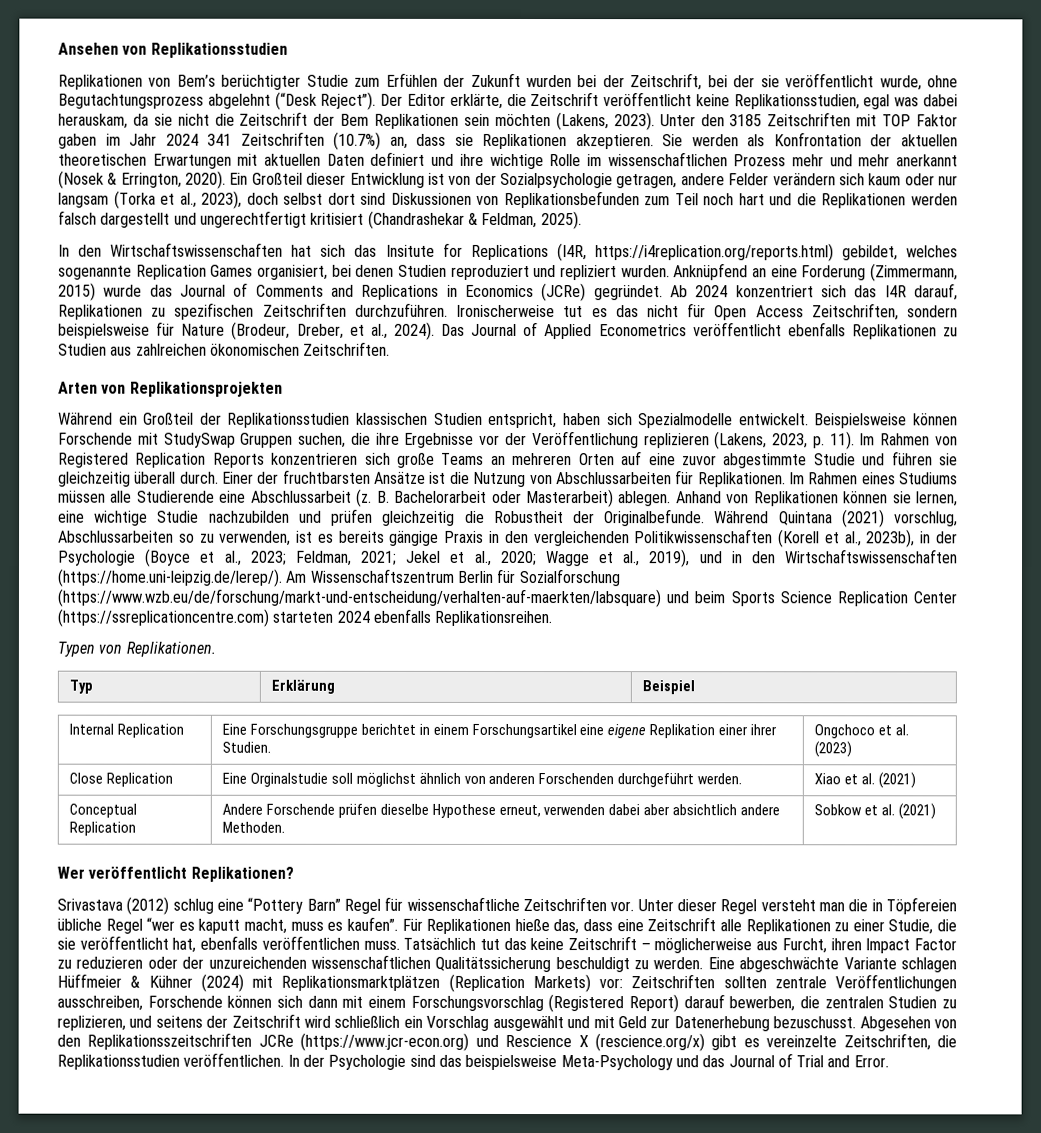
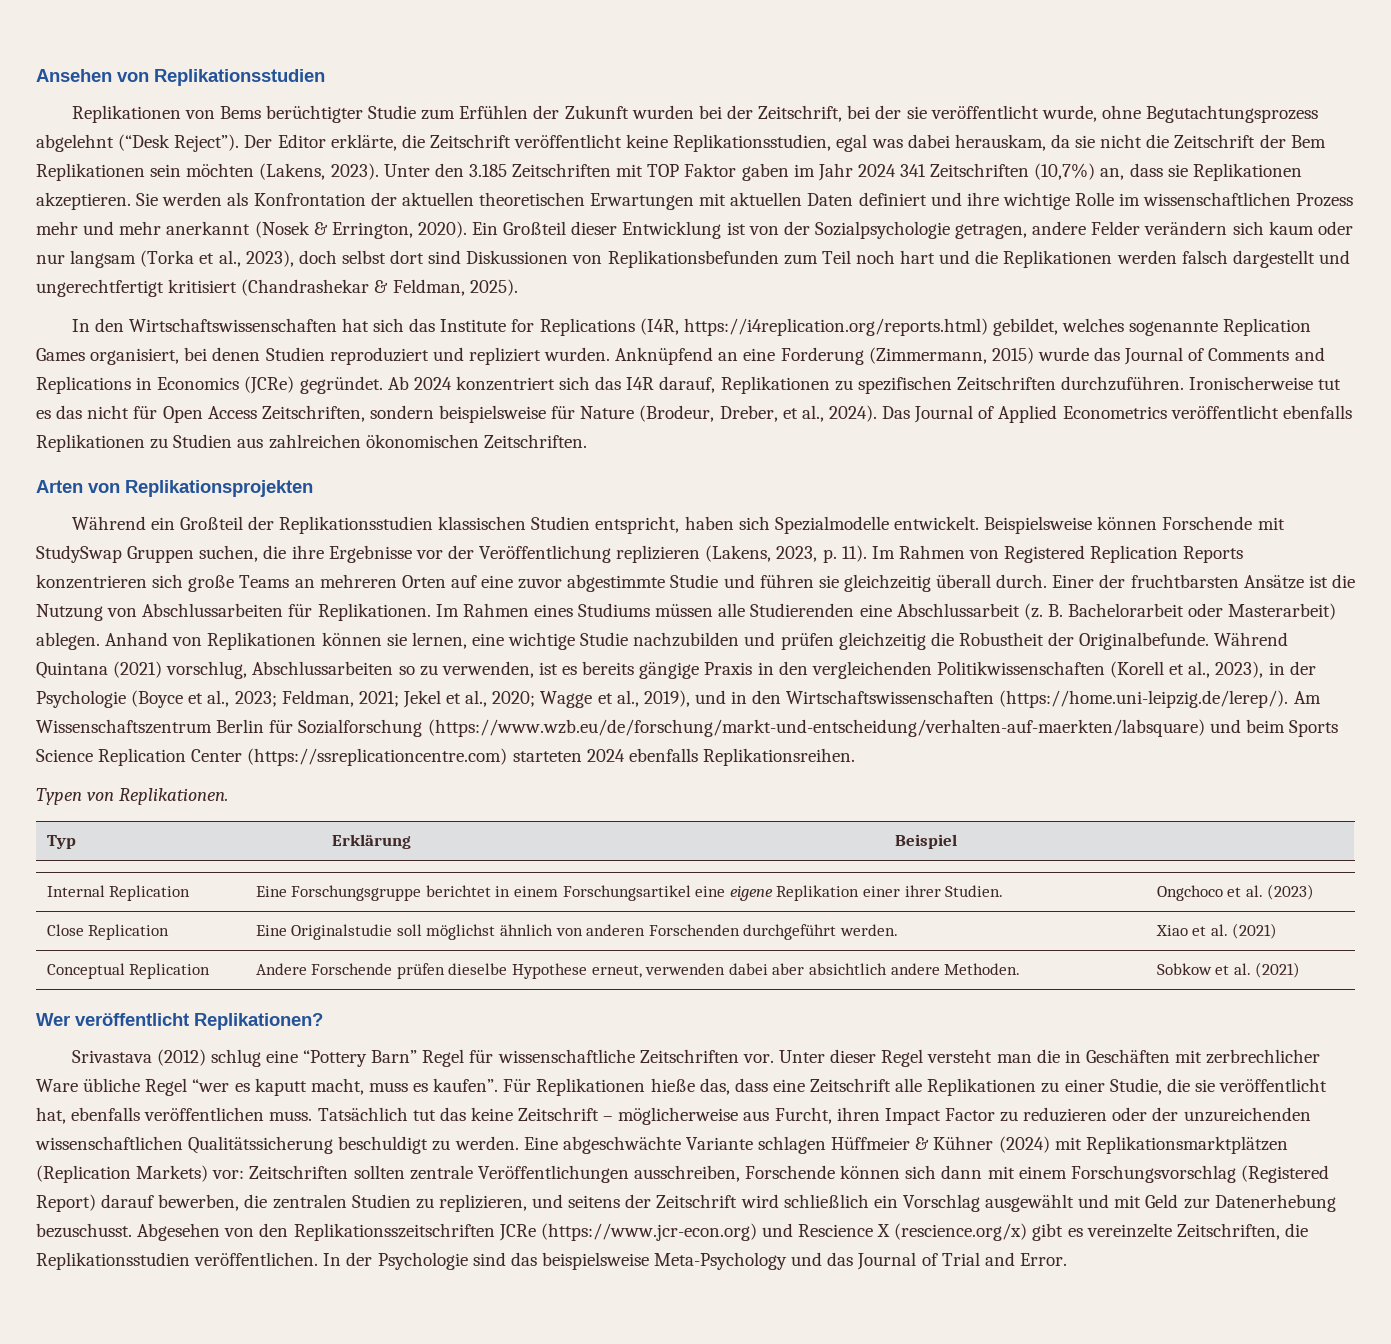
[176,74,216,87] Bem’s -> [219,106,261,119] Bems
[729,114,763,127] 3185 -> [468,164,507,177] 3.185
[333,131,382,150] (10.7%) -> [1034,163,1096,180] (10,7%)
[385,244,435,257] Insitute -> [440,319,507,332] Institute
[136,490,215,503] Studierende -> [750,603,855,617] Studierenden
[866,529,916,548] 2023b), -> [1215,661,1264,678] 2023),
[249,772,328,787] Orginalstudie -> [291,924,393,940] Originalstudie
[886,897,958,915] Töpfereien -> [1085,1049,1321,1064] [36,1079,78,1092] Geschäften mit zerbrechlicher Ware

